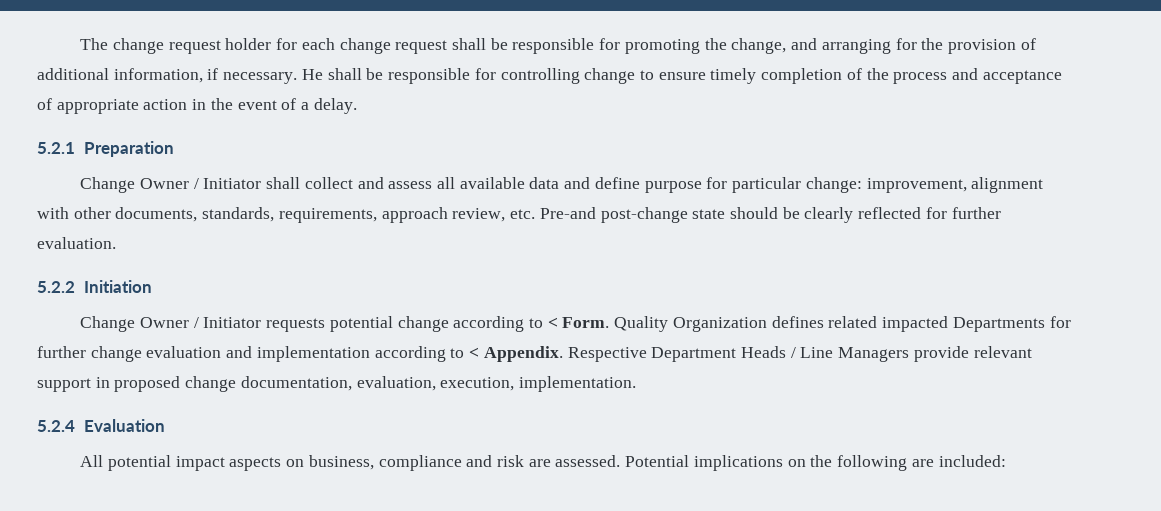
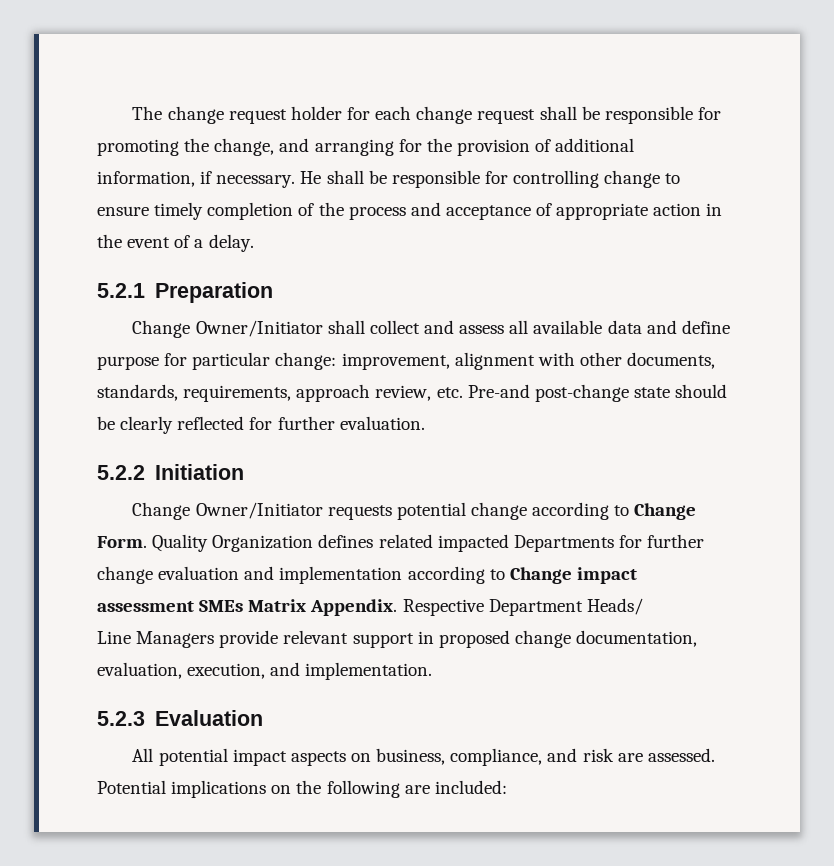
[139,178,262,189] Owner / Initiator -> [195,320,323,337] Owner/Initiator
[139,317,262,328] Owner / Initiator -> [195,502,323,519] Owner/Initiator
[547,317,558,328] < -> [634,503,697,520] Change
[469,347,480,358] < -> [509,567,637,584] [97,599,307,612] Change impact assessment SMEs Matrix
[740,346,796,358] Heads / -> [586,598,643,615] Heads/ //
(515, 384) none -> [270,662,301,676] and
[37,420,75,432] 5.2.4 -> [97,711,145,726] 5.2.3
[378,455,462,471] compliance -> [450,748,543,766] compliance,

